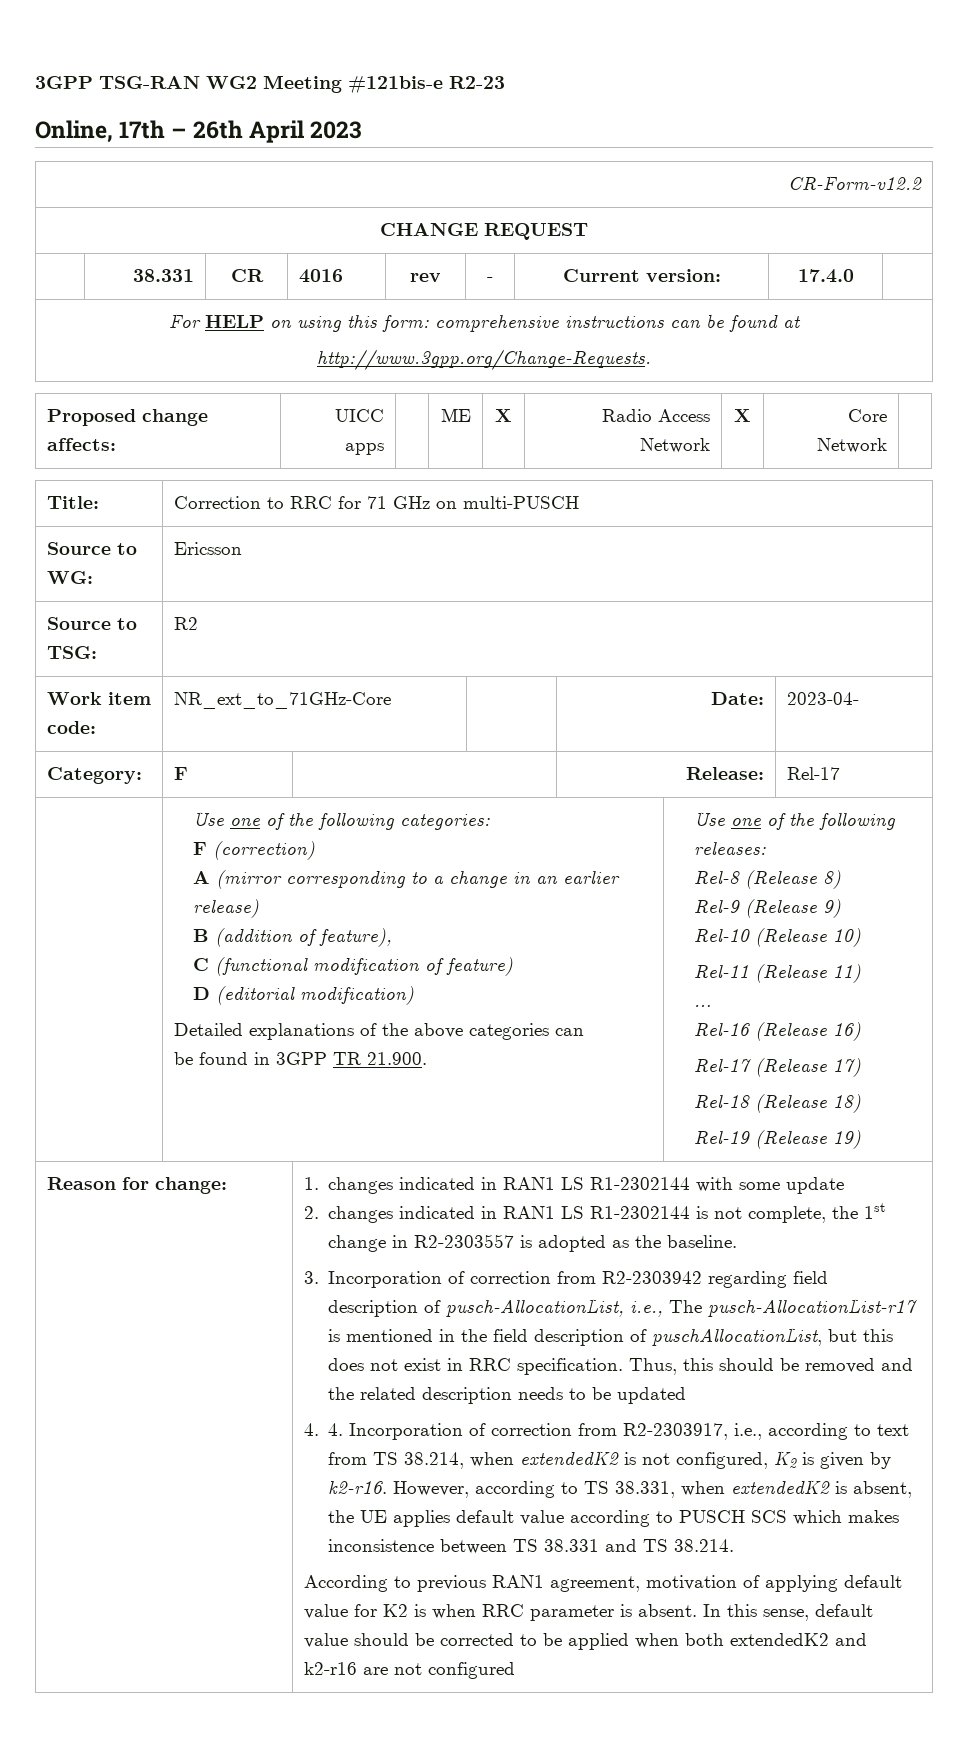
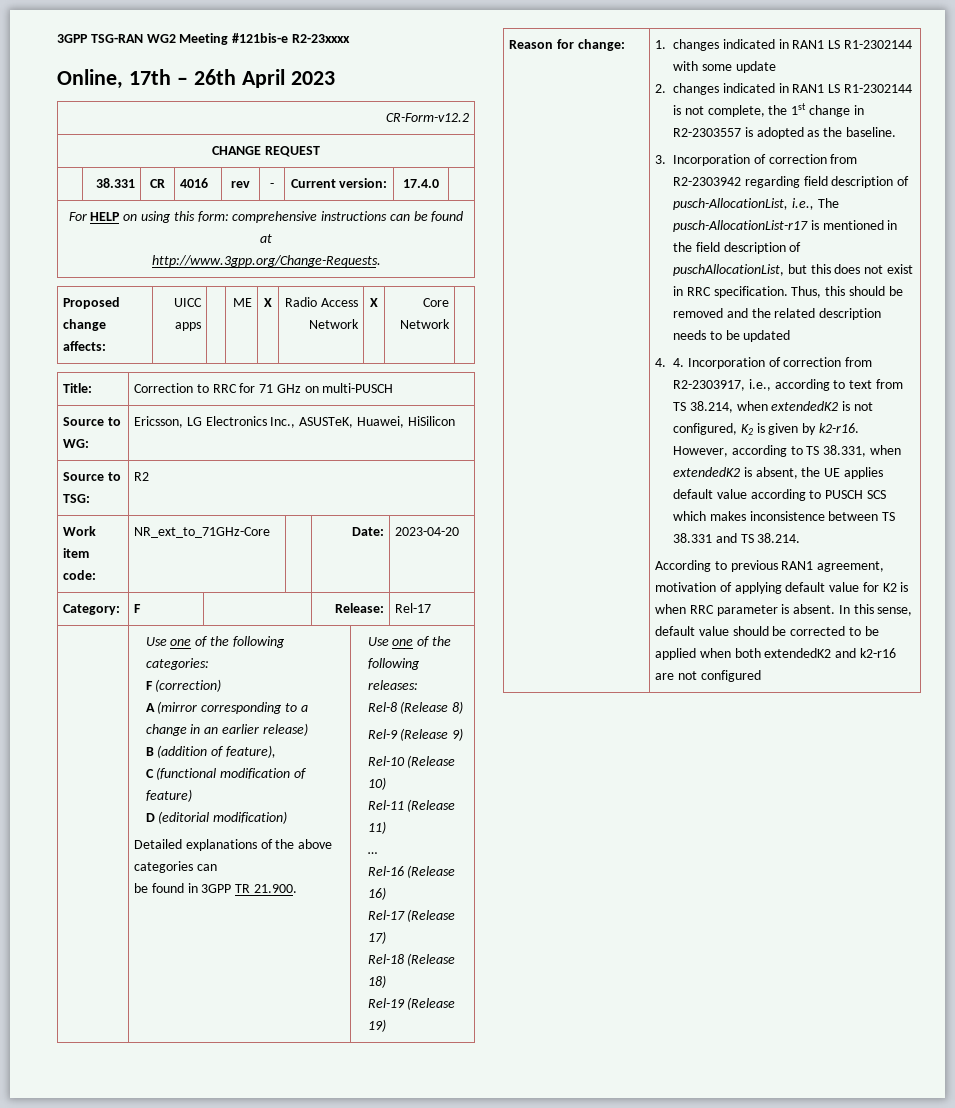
[449,76,505,89] R2-23 -> [291,34,350,43] R2-23xxxx
[173,542,242,555] Ericsson -> [134,416,455,428] Ericsson, LG Electronics Inc., ASUSTeK, Huawei, HiSilicon
[786,692,859,705] 2023-04- -> [395,527,460,536] 2023-04-20

